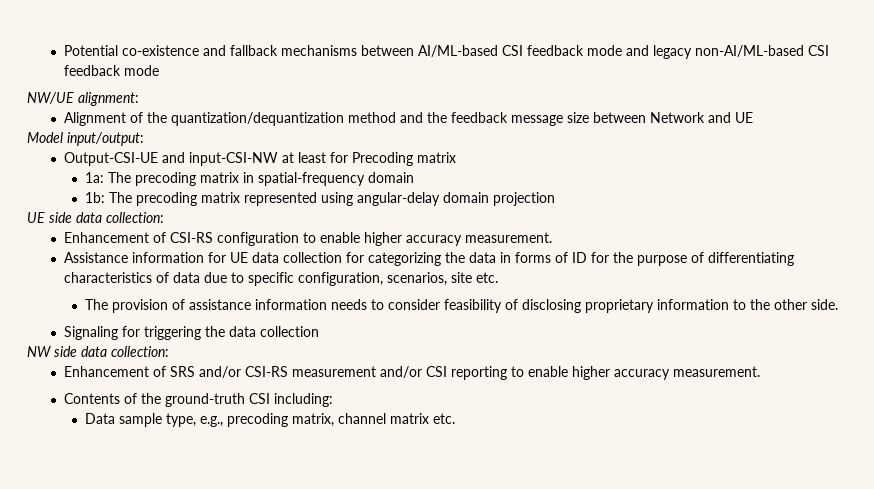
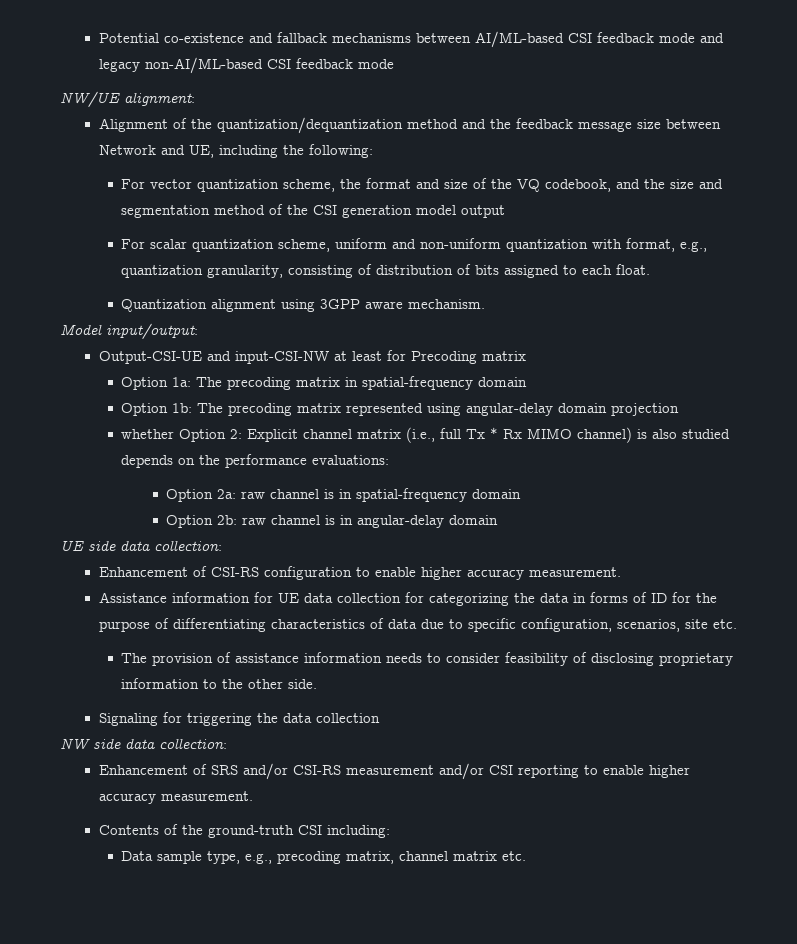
[734,112,753,123] UE -> [188,144,373,158] [121,178,724,192] [121,204,506,218] [121,238,708,252] [121,264,651,278] [121,299,486,312] UE, including the following: // For vector quantization scheme, the format and size of the VQ codebook, and the size and segmentation method of the CSI generation model output // For scalar quantization scheme, uniform and non-uniform quantization with format, e.g., quantization granularity, consisting of distribution of bits assigned to each float. // Quantization alignment using 3GPP aware mechanism.
(456, 157) none -> [121,377,169,390] Option
(414, 177) none -> [121,403,169,416] Option
(555, 199) none -> [121,427,731,443] [121,454,390,468] [166,488,522,502] [166,515,499,528] // whether Option 2: Explicit channel matrix (i.e., full Tx * Rx MIMO channel) is also studied depends on the performance evaluations: // Option 2a: raw channel is in spatial-frequency domain // Option 2b: raw channel is in angular-delay domain

